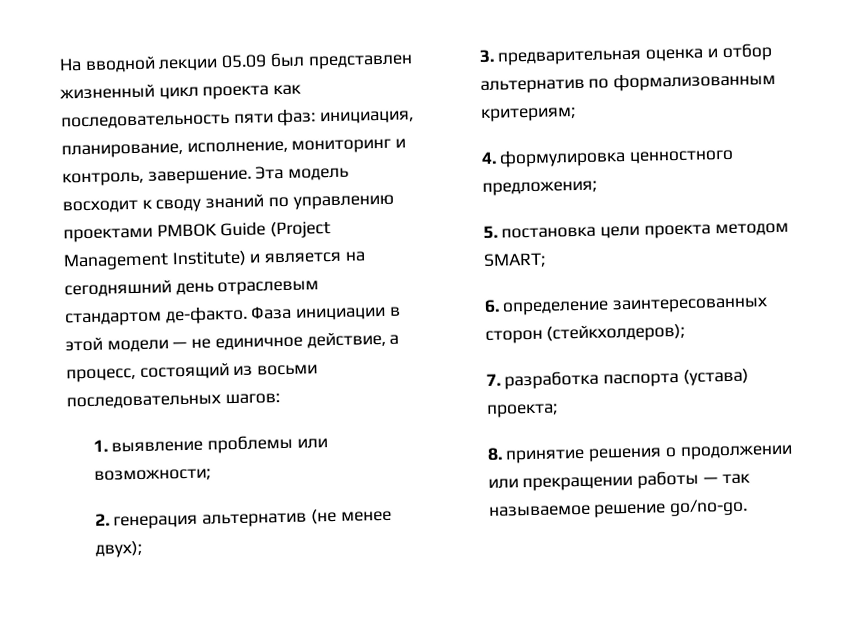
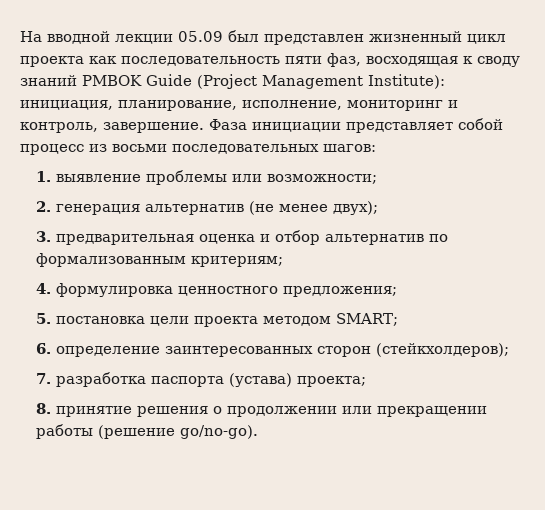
[276,108,317,127] фаз: -> [327,53,520,67] [20,74,445,89] фаз, восходящая к своду знаний PMBOK Guide (Project Management Institute):
[255,165,350,181] [62,194,394,214] [63,220,332,243] [63,250,366,271] [64,280,320,298] [65,305,401,327] [65,331,400,353] [66,363,230,383] Эта модель восходит к своду знаний по управлению проектами PMBOK Guide (Project Management Institute) и является на сегодняшний день отраслевым стандартом де-факто. Фаза инициации в этой модели — не единичное действие, а процесс, состоящий -> [209,118,503,133] [20,144,84,155] Фаза инициации представляет собой процесс
[702,473,751,485] [488,498,749,518] — так называемое решение go/no-go. -> [98,425,259,439] (решение go/no-go).

